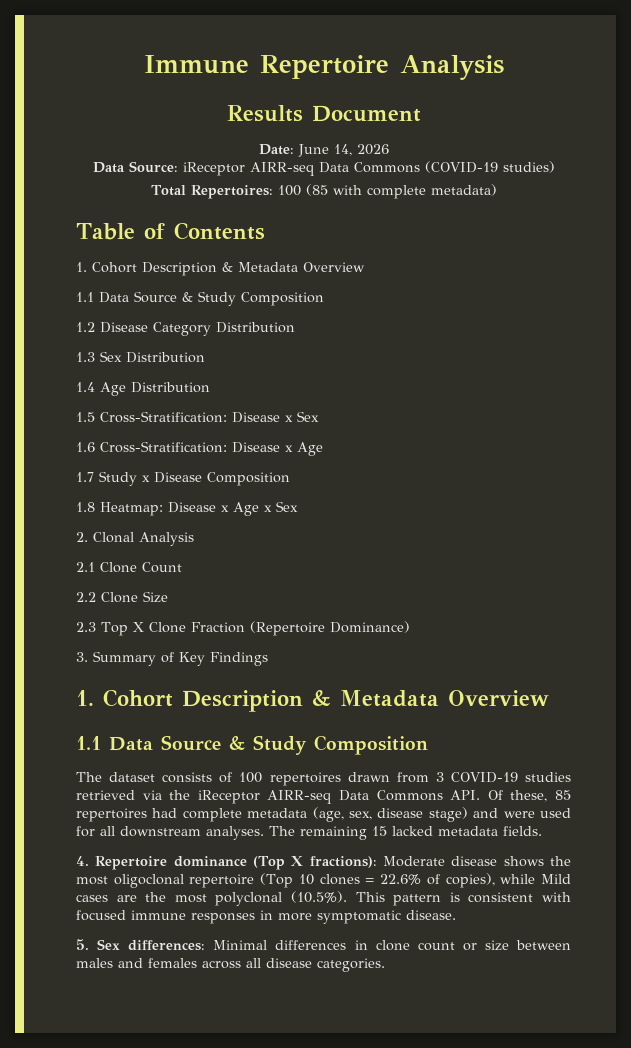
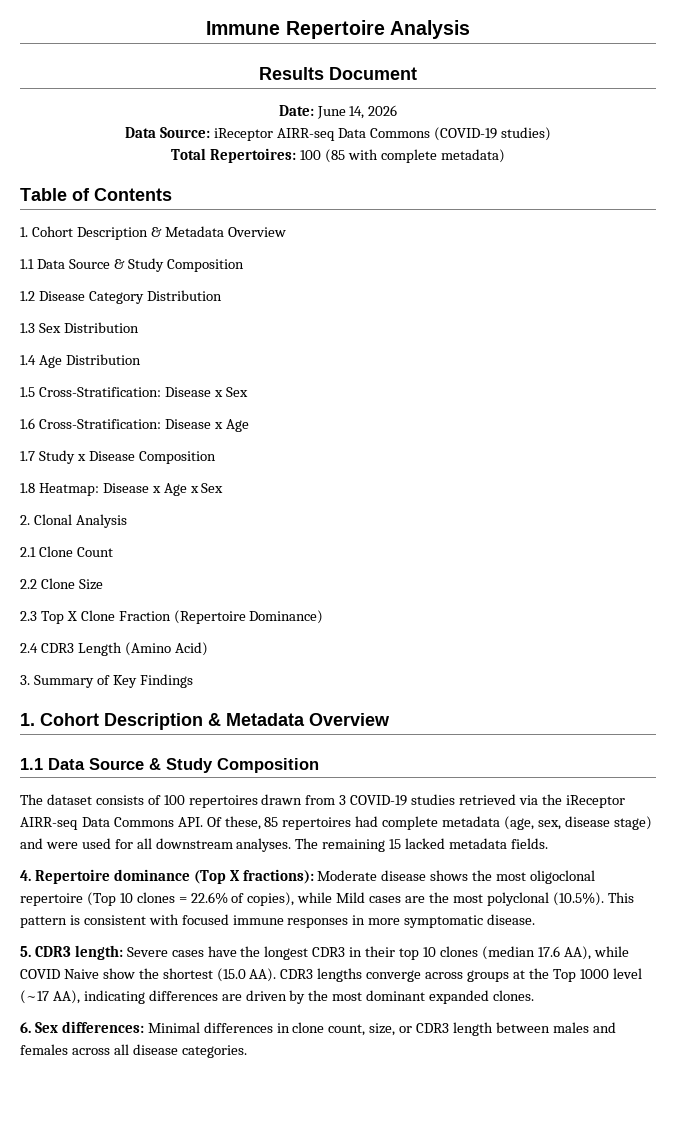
(410, 627) none -> [20,642,208,656] // 2.4 CDR3 Length (Amino Acid)
(89, 944) none -> [34,945,629,960] [20,968,642,982] [20,990,535,1004] [20,1022,31,1033] CDR3 length: Severe cases have the longest CDR3 in their top 10 clones (median 17.6 AA), while COVID Naive show the shortest (15.0 AA). CDR3 lengths converge across groups at the Top 1000 level (~17 AA), indicating differences are driven by the most dominant expanded clones. // 6.
[417,940,509,951] count or size -> [328,1022,494,1036] count, size, or CDR3 length

